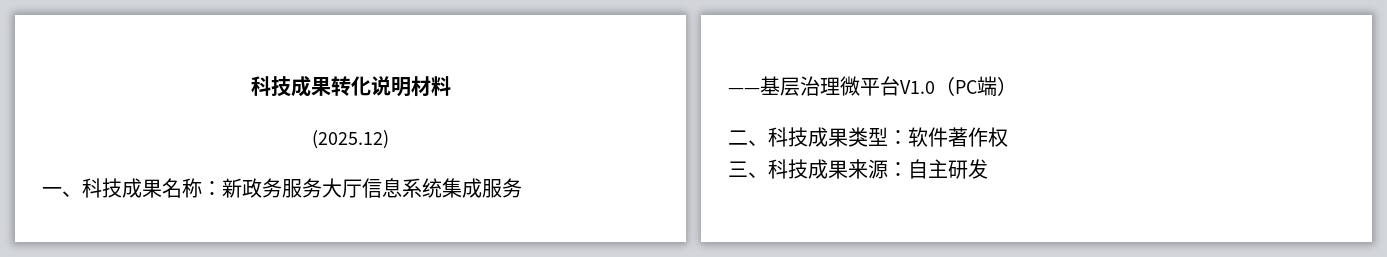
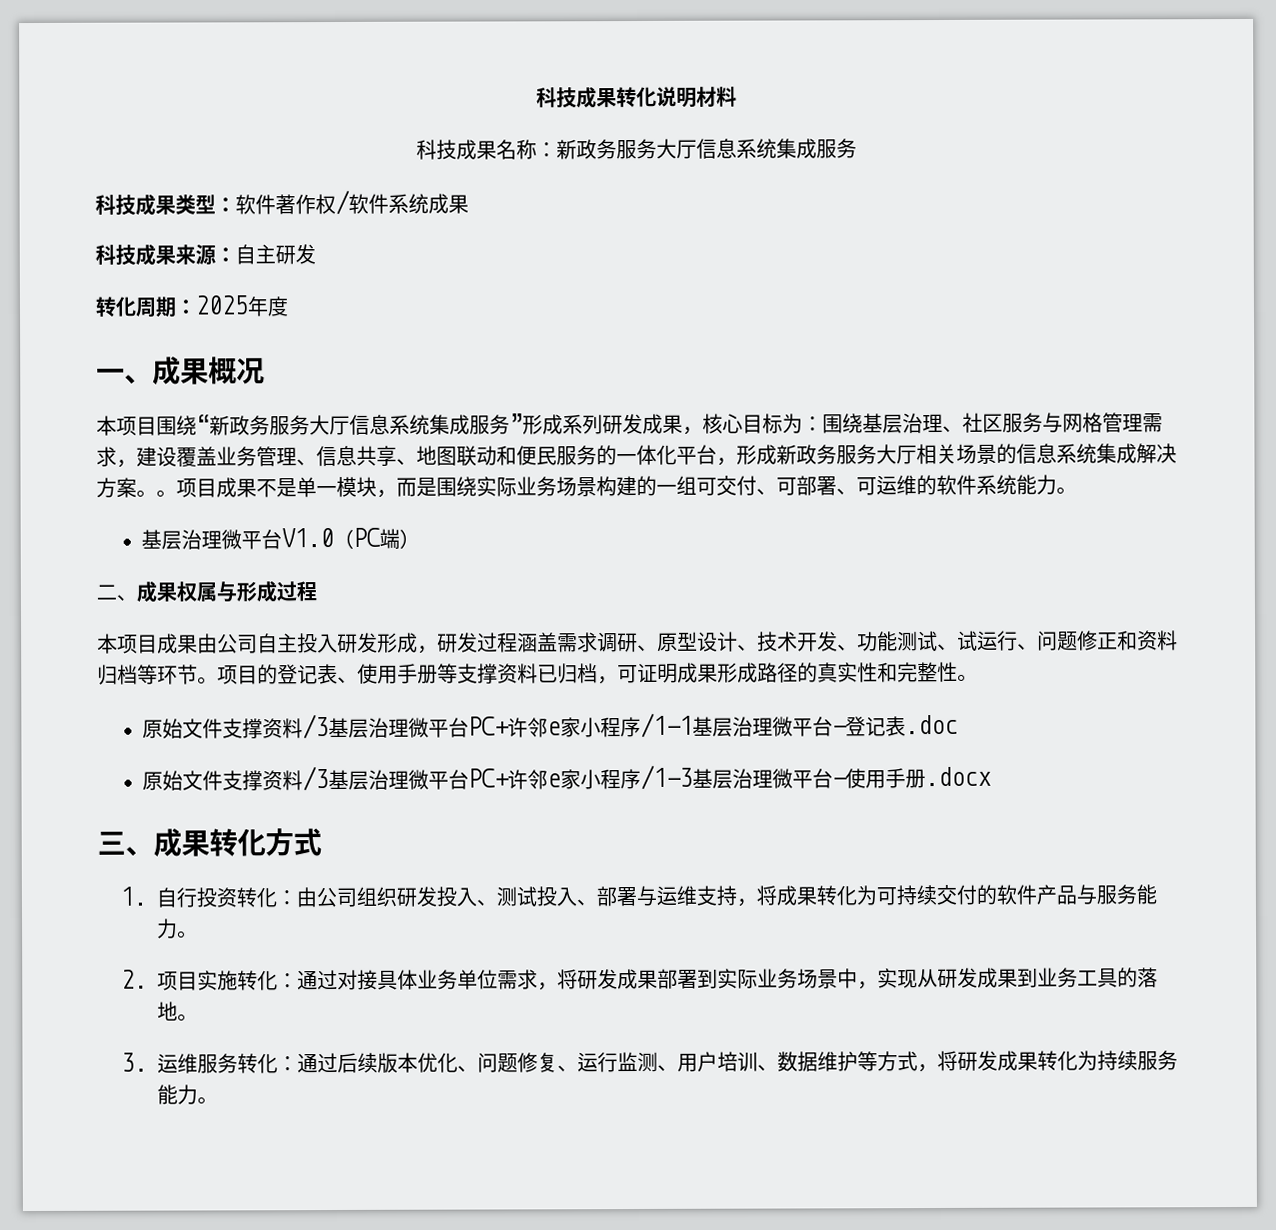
[312,130,389,149] [42,187,82,197] (2025.12) // 一、 -> (737, 96) none
[728,88,760,94] —— -> [95,189,469,216] [95,243,316,266] [95,295,289,318] [96,356,265,385] [96,412,1163,436] [96,443,1177,468] [96,474,1077,498] 科技成果类型：软件著作权/软件系统成果 // 科技成果来源：自主研发 // 转化周期：2025年度 // 一、成果概况 // 本项目围绕“新政务服务大厅信息系统集成服务”形成系列研发成果，核心目标为：围绕基层治理、社区服务与网格管理需求，建设覆盖业务管理、信息共享、地图联动和便民服务的一体化平台，形成新政务服务大厅相关场景的信息系统集成解决方案。。项目成果不是单一模块，而是围绕实际业务场景构建的一组可交付、可部署、可运维的软件系统能力。 //
[768,127,1008,147] [728,159,988,179] 科技成果类型：软件著作权 // 三、科技成果来源：自主研发 -> [136,580,317,603] [97,630,1178,654] [97,661,978,685] [141,712,958,740] [141,764,991,792] [97,828,322,857] [119,884,1157,908] [156,918,198,939] [120,967,1158,991] [156,1001,198,1022] [120,1050,1178,1074] [156,1084,218,1105] 成果权属与形成过程 // 本项目成果由公司自主投入研发形成，研发过程涵盖需求调研、原型设计、技术开发、功能测试、试运行、问题修正和资料归档等环节。项目的登记表、使用手册等支撑资料已归档，可证明成果形成路径的真实性和完整性。 // 原始文件支撑资料/3基层治理微平台PC+许邻e家小程序/1-1基层治理微平台-登记表.doc // 原始文件支撑资料/3基层治理微平台PC+许邻e家小程序/1-3基层治理微平台-使用手册.docx // 三、成果转化方式 // 1.自行投资转化：由公司组织研发投入、测试投入、部署与运维支持，将成果转化为可持续交付的软件产品与服务能力。 // 2.项目实施转化：通过对接具体业务单位需求，将研发成果部署到实际业务场景中，实现从研发成果到业务工具的落地。 // 3.运维服务转化：通过后续版本优化、问题修复、运行监测、用户培训、数据维护等方式，将研发成果转化为持续服务能力。

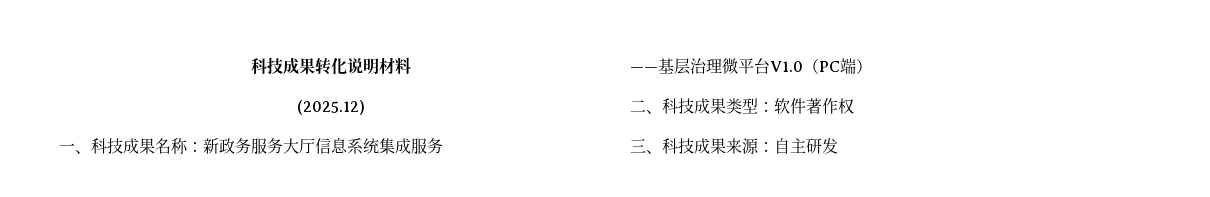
(737, 96) none -> [296,100,365,115] [59,143,91,154] (2025.12) // 一、
[95,189,469,216] [95,243,316,266] [95,295,289,318] [96,356,265,385] [96,412,1163,436] [96,443,1177,468] [96,474,1077,498] 科技成果类型：软件著作权/软件系统成果 // 科技成果来源：自主研发 // 转化周期：2025年度 // 一、成果概况 // 本项目围绕“新政务服务大厅信息系统集成服务”形成系列研发成果，核心目标为：围绕基层治理、社区服务与网格管理需求，建设覆盖业务管理、信息共享、地图联动和便民服务的一体化平台，形成新政务服务大厅相关场景的信息系统集成解决方案。。项目成果不是单一模块，而是围绕实际业务场景构建的一组可交付、可部署、可运维的软件系统能力。 // -> [630,67,658,72] ——
[136,580,317,603] [97,630,1178,654] [97,661,978,685] [141,712,958,740] [141,764,991,792] [97,828,322,857] [119,884,1157,908] [156,918,198,939] [120,967,1158,991] [156,1001,198,1022] [120,1050,1178,1074] [156,1084,218,1105] 成果权属与形成过程 // 本项目成果由公司自主投入研发形成，研发过程涵盖需求调研、原型设计、技术开发、功能测试、试运行、问题修正和资料归档等环节。项目的登记表、使用手册等支撑资料已归档，可证明成果形成路径的真实性和完整性。 // 原始文件支撑资料/3基层治理微平台PC+许邻e家小程序/1-1基层治理微平台-登记表.doc // 原始文件支撑资料/3基层治理微平台PC+许邻e家小程序/1-3基层治理微平台-使用手册.docx // 三、成果转化方式 // 1.自行投资转化：由公司组织研发投入、测试投入、部署与运维支持，将成果转化为可持续交付的软件产品与服务能力。 // 2.项目实施转化：通过对接具体业务单位需求，将研发成果部署到实际业务场景中，实现从研发成果到业务工具的落地。 // 3.运维服务转化：通过后续版本优化、问题修复、运行监测、用户培训、数据维护等方式，将研发成果转化为持续服务能力。 -> [662,98,854,114] [630,138,838,154] 科技成果类型：软件著作权 // 三、科技成果来源：自主研发

